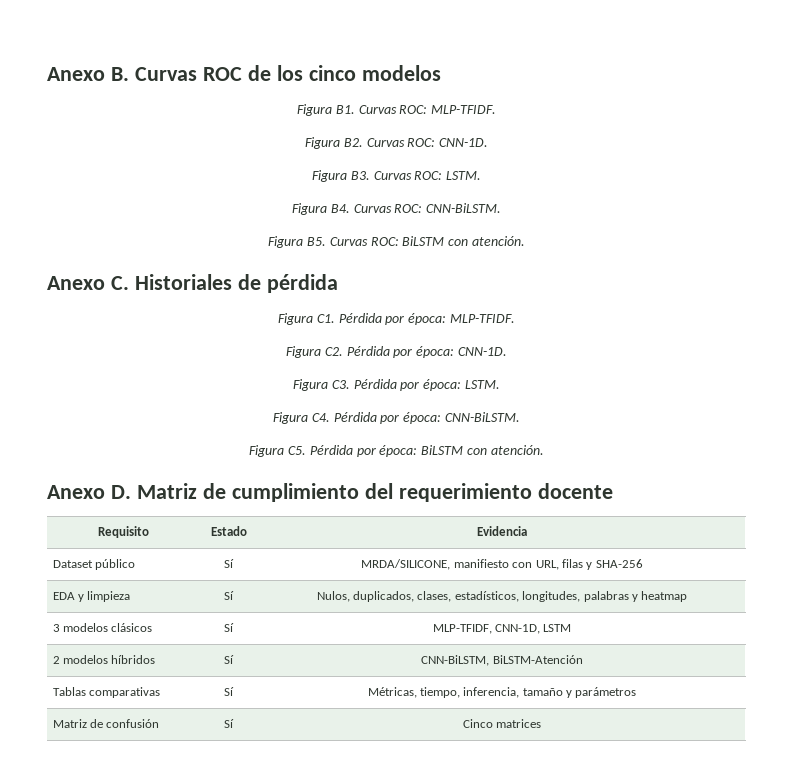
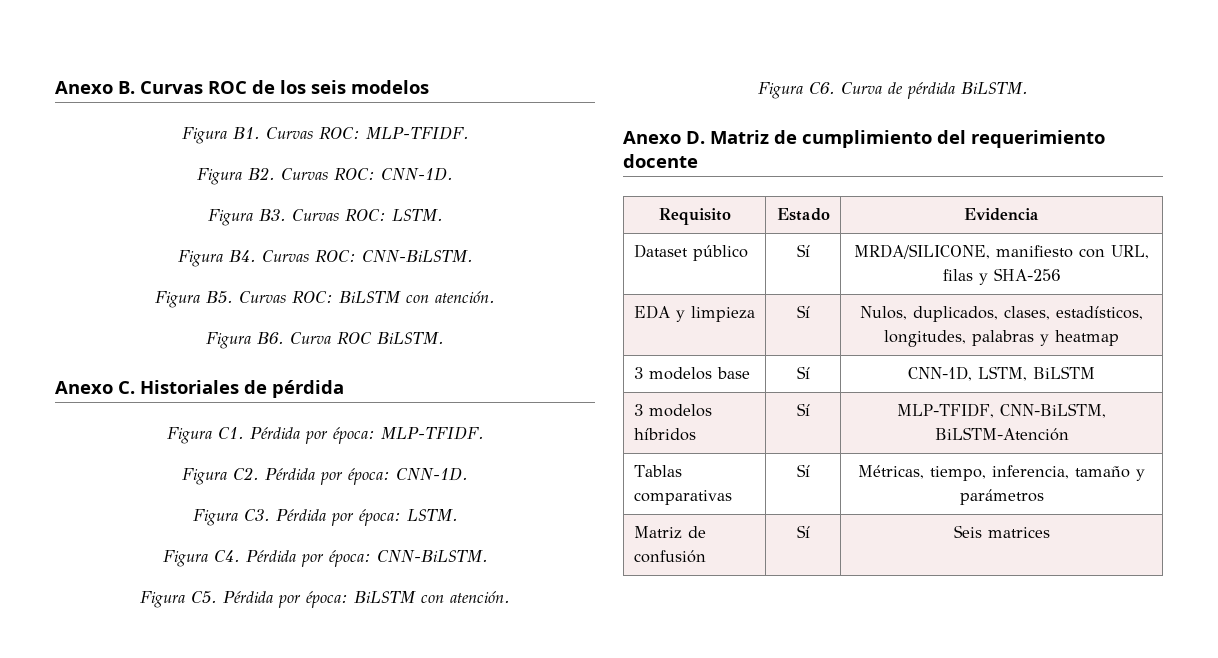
[308,65,356,81] cinco -> [311,80,346,94] seis
(525, 241) none -> [206,332,445,349] // Figura B6. Curva ROC BiLSTM.
(544, 450) none -> [758,82,1029,99] // Figura C6. Curva de pérdida BiLSTM.
[111,623,153,632] [224,623,234,632] [432,624,572,634] [52,656,60,664] clásicos | Sí | MLP-TFIDF, CNN-1D, LSTM // 2 -> [716,367,750,379] [796,366,810,379] [908,366,1095,381] [633,404,643,416] base | Sí | CNN-1D, LSTM, BiLSTM // 3
(234, 659) none -> [897,403,995,418] MLP-TFIDF,
[462,719,493,728] Cinco -> [953,525,982,538] Seis

